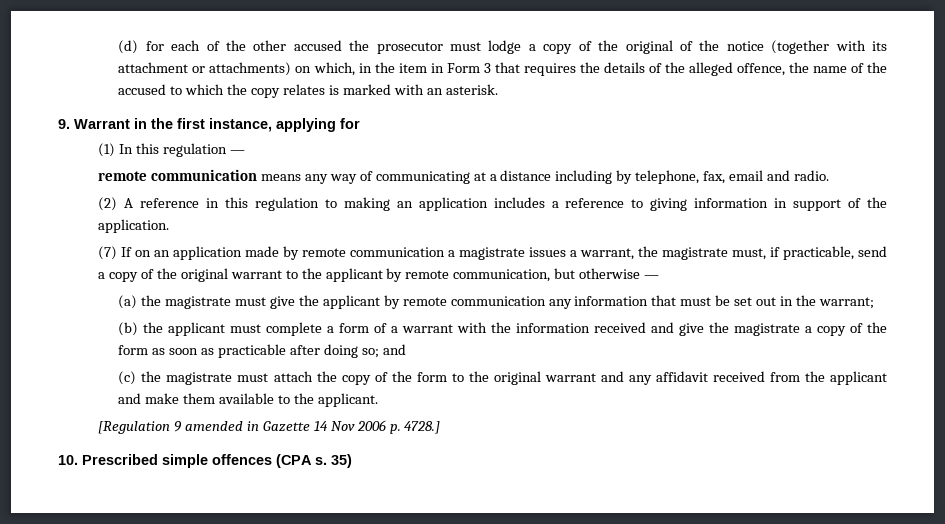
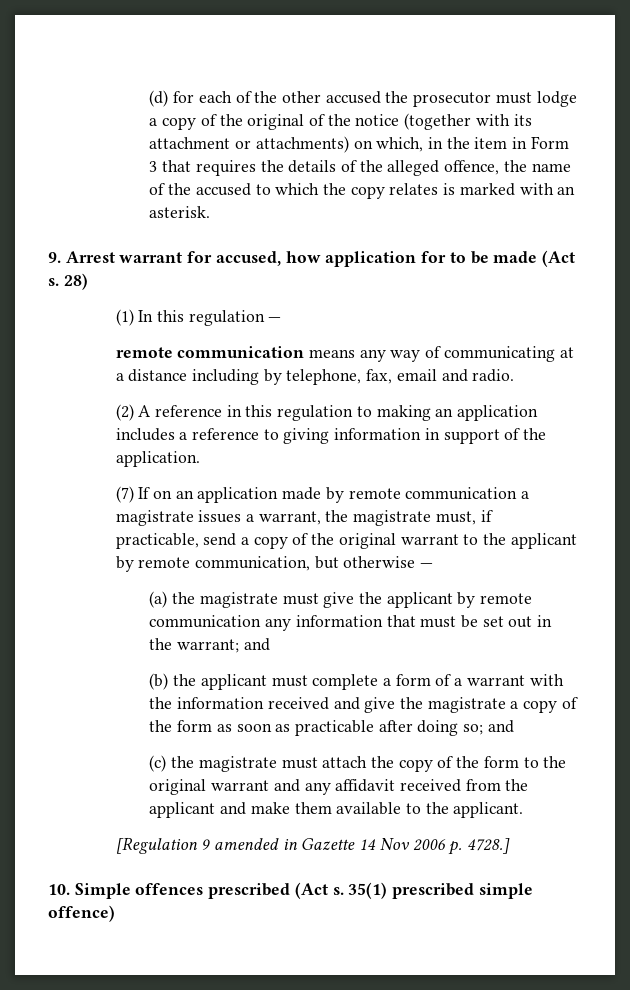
[74,118,360,132] Warrant in the first instance, applying for -> [65,250,575,267] [48,273,88,290] Arrest warrant for accused, how application for to be made (Act s. 28)
(874, 303) none -> [243,638,270,651] and
[82,454,352,468] Prescribed simple offences (CPA s. 35) -> [74,882,533,899] [48,905,115,922] Simple offences prescribed (Act s. 35(1) prescribed simple offence)

